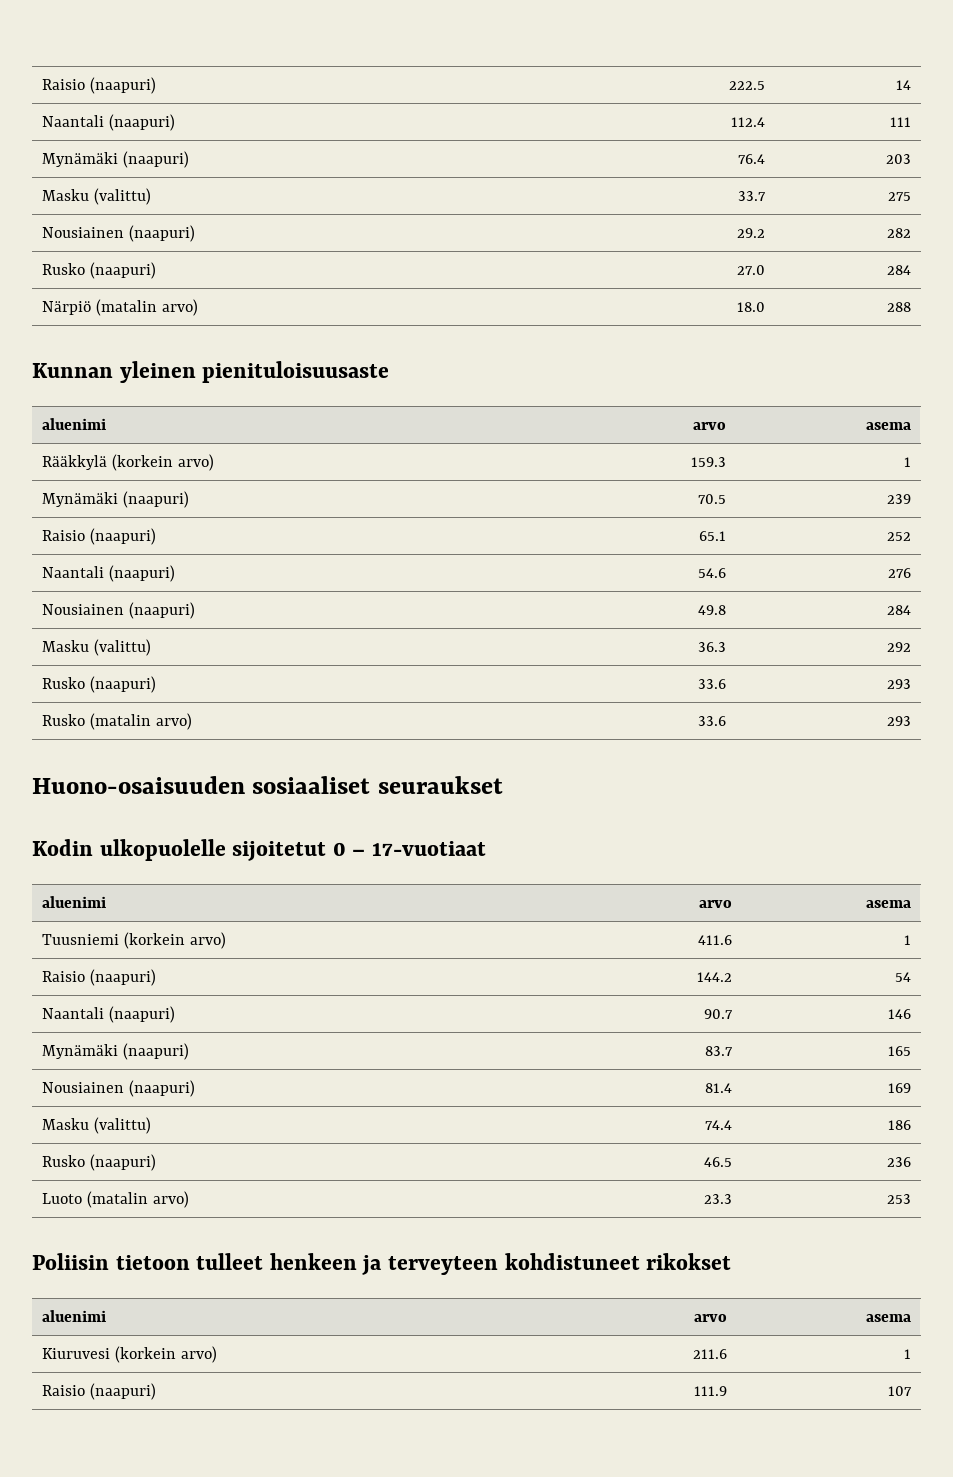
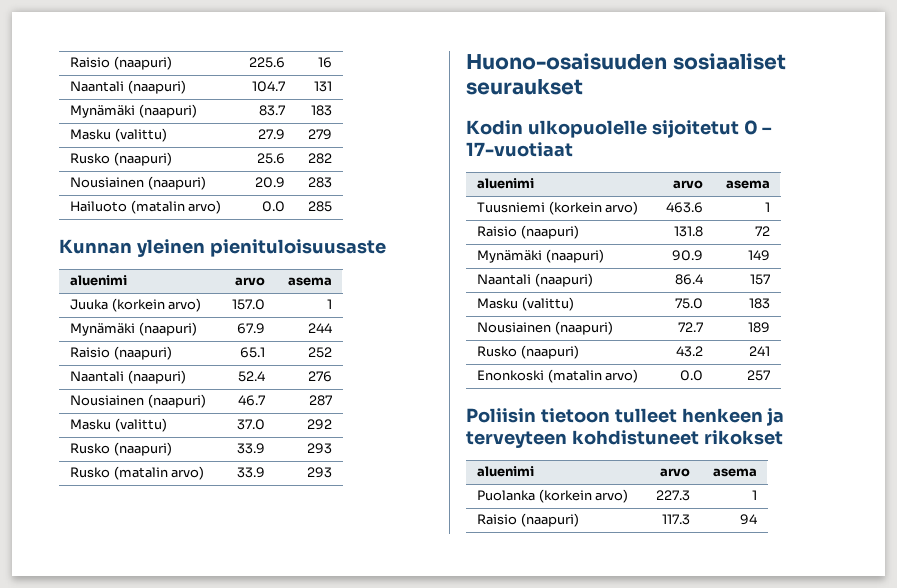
[42,77,156,94] [728,81,765,90] [895,80,911,90] [42,114,175,131] [730,117,765,127] [889,117,911,127] [42,151,189,168] [737,154,765,164] [885,154,911,164] [42,188,151,205] [737,191,766,201] [887,192,911,201] [42,225,195,242] [736,228,765,238] [886,228,911,238] [42,262,156,279] [736,265,765,275] [886,265,911,275] [42,299,198,316] [736,302,765,312] [886,302,911,312] Raisio (naapuri) | 222.5 | 14 // Naantali (naapuri) | 112.4 | 111 // Mynämäki (naapuri) | 76.4 | 203 // Masku (valittu) | 33.7 | 275 // Nousiainen (naapuri) | 29.2 | 282 // Rusko (naapuri) | 27.0 | 284 // Närpiö (matalin arvo) | 18.0 | 288 -> [70,56,172,70] [248,57,285,68] [317,57,332,68] [70,80,186,94] [251,81,285,92] [313,81,332,92] [70,104,197,118] [258,105,285,116] [310,105,332,116] [70,128,167,142] [257,129,285,140] [307,129,332,140] [70,152,172,166] [256,153,285,164] [307,153,332,164] [70,176,206,190] [254,177,285,188] [307,177,332,188] [70,200,222,214] [261,201,285,212] [307,201,332,212] Raisio (naapuri) | 225.6 | 16 // Naantali (naapuri) | 104.7 | 131 // Mynämäki (naapuri) | 83.7 | 183 // Masku (valittu) | 27.9 | 279 // Rusko (naapuri) | 25.6 | 282 // Nousiainen (naapuri) | 20.9 | 283 // Hailuoto (matalin arvo) | 0.0 | 285
[42,454,214,471] [690,457,726,467] Rääkkylä (korkein arvo) | 159.3 -> [70,298,202,312] [231,299,265,310] Juuka (korkein arvo) | 157.0
[697,494,726,504] [886,494,911,504] 70.5 | 239 -> [236,323,265,334] [307,323,332,333] 67.9 | 244
[697,568,726,578] 54.6 -> [237,371,265,382] 52.4
[697,605,726,615] [886,605,911,615] [42,639,151,656] [697,642,726,652] 49.8 | 284 // Masku (valittu) | 36.3 -> [237,395,265,406] [308,395,332,406] [70,418,167,432] [236,419,265,430] 46.7 | 287 // Masku (valittu) | 37.0
[697,679,726,689] 33.6 -> [236,443,265,454] 33.9
[697,716,726,726] 33.6 -> [236,467,265,478] 33.9
[697,935,732,945] [903,935,911,945] [42,969,156,986] [696,972,732,982] [894,972,911,982] [42,1006,175,1023] [703,1009,733,1019] [887,1009,911,1019] [42,1043,189,1060] [704,1046,733,1056] [887,1046,911,1056] [42,1080,195,1097] [704,1083,732,1093] [887,1083,911,1093] [42,1117,151,1134] [704,1120,732,1130] [887,1120,911,1130] [42,1154,156,1171] [703,1157,732,1167] [886,1157,911,1167] [42,1191,189,1208] [703,1194,732,1204] [886,1194,911,1204] 411.6 | 1 // Raisio (naapuri) | 144.2 | 54 // Naantali (naapuri) | 90.7 | 146 // Mynämäki (naapuri) | 83.7 | 165 // Nousiainen (naapuri) | 81.4 | 169 // Masku (valittu) | 74.4 | 186 // Rusko (naapuri) | 46.5 | 236 // Luoto (matalin arvo) | 23.3 | 253 -> [665,202,703,213] [764,202,770,212] [477,225,579,239] [673,226,703,237] [754,226,770,236] [477,249,604,263] [671,250,703,261] [747,250,770,261] [477,273,593,287] [674,274,703,285] [749,274,770,285] [477,297,574,311] [674,298,703,309] [748,298,770,309] [477,321,613,335] [677,322,703,332] [747,322,770,333] [477,345,579,359] [675,346,703,357] [748,346,770,356] [477,369,639,383] [679,370,703,381] [746,370,770,381] 463.6 | 1 // Raisio (naapuri) | 131.8 | 72 // Mynämäki (naapuri) | 90.9 | 149 // Naantali (naapuri) | 86.4 | 157 // Masku (valittu) | 75.0 | 183 // Nousiainen (naapuri) | 72.7 | 189 // Rusko (naapuri) | 43.2 | 241 // Enonkoski (matalin arvo) | 0.0 | 257
[42,1346,217,1363] [692,1349,727,1359] [903,1349,911,1359] [42,1383,156,1400] [693,1386,727,1396] [887,1386,912,1396] Kiuruvesi (korkein arvo) | 211.6 | 1 // Raisio (naapuri) | 111.9 | 107 -> [477,489,629,503] [655,490,690,501] [751,490,757,500] [477,513,579,527] [661,514,690,525] [739,514,757,525] Puolanka (korkein arvo) | 227.3 | 1 // Raisio (naapuri) | 117.3 | 94

